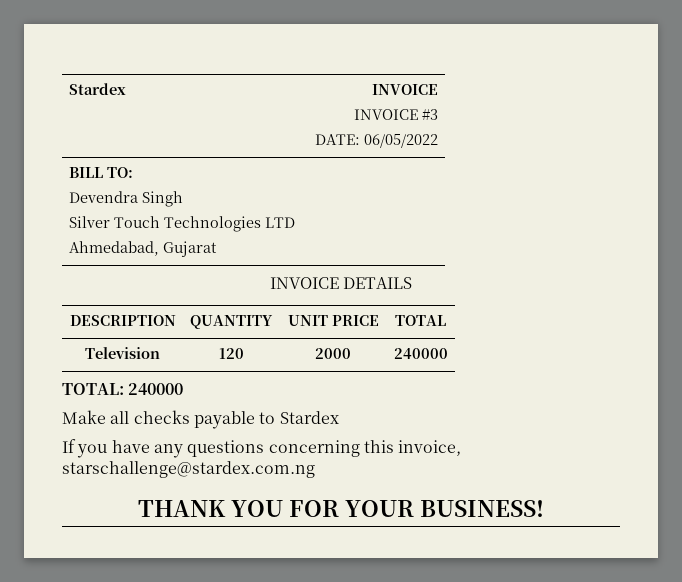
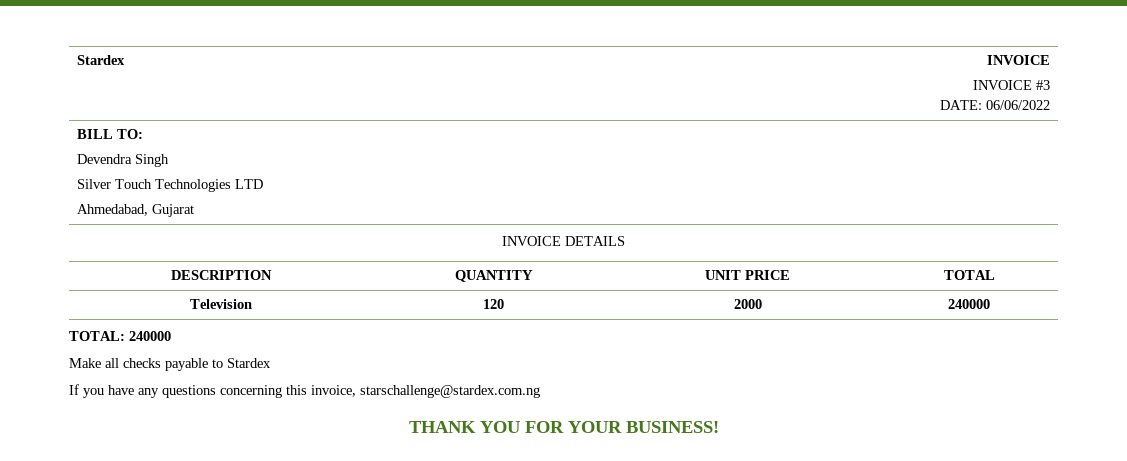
[364,134,439,148] 06/05/2022 -> [985,100,1050,110] 06/06/2022

